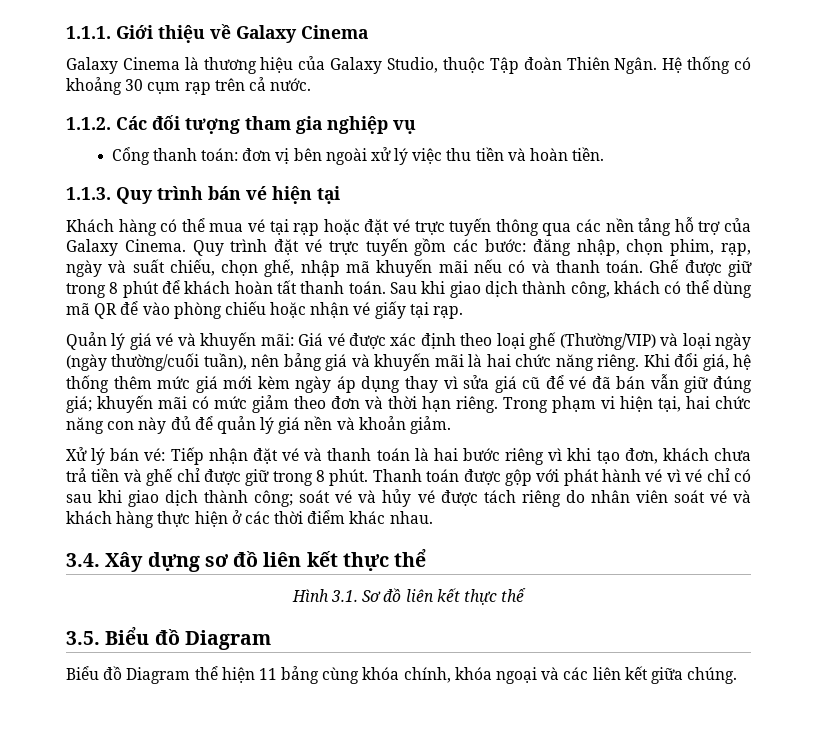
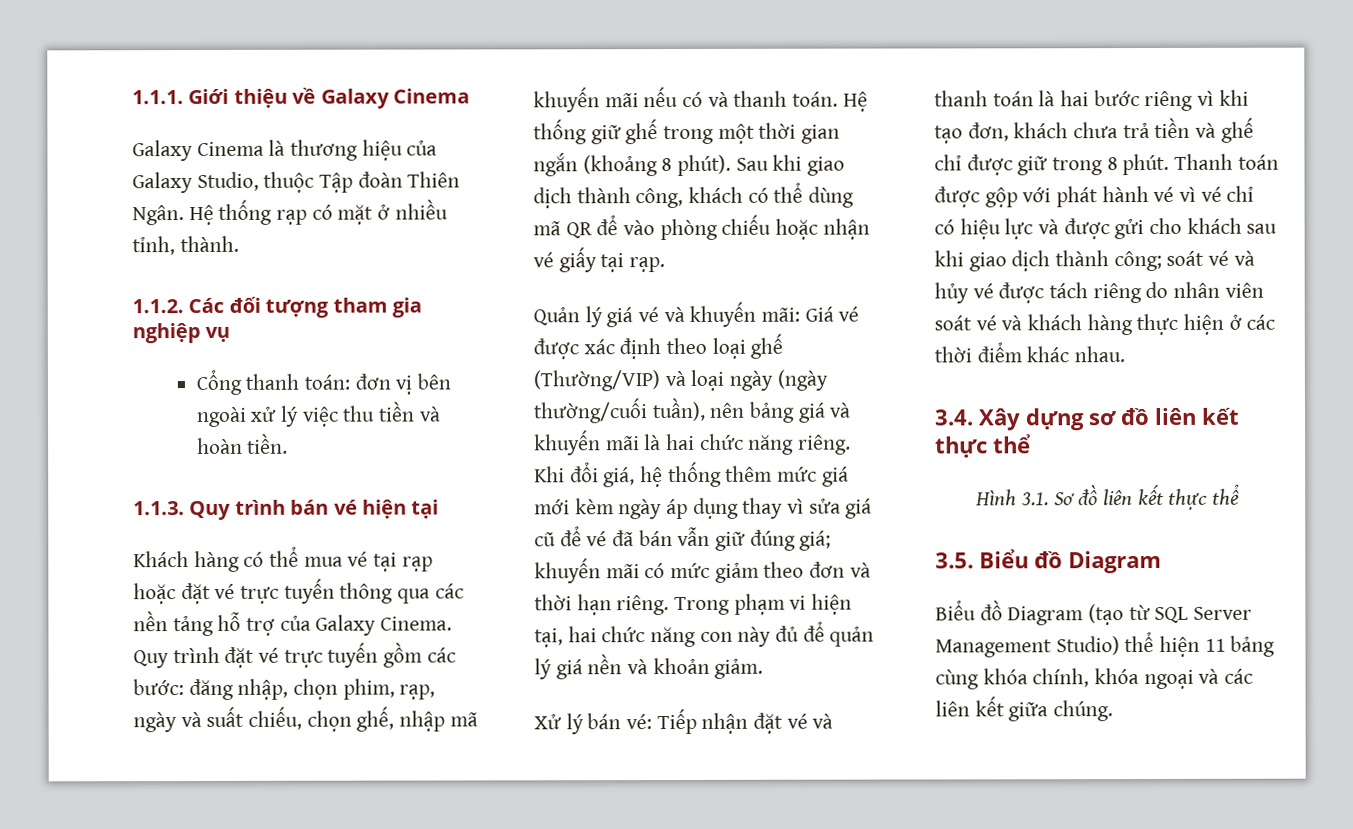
[734,57,752,70] [66,77,312,95] có khoảng 30 cụm rạp trên cả nước. -> [276,199,448,225] [132,235,239,256] rạp có mặt ở nhiều tỉnh, thành.
[649,259,752,277] [66,280,386,298] Ghế được giữ trong 8 phút để khách hoàn tất thanh toán. -> [842,91,868,112] [533,119,841,145] [533,152,732,177] Hệ thống giữ ghế trong một thời gian ngắn (khoảng 8 phút).
(752, 475) none -> [959,217,1242,240] hiệu lực và được gửi cho khách
(191, 675) none -> [1088,604,1253,626] [935,636,1120,658] (tạo từ SQL Server Management Studio)

